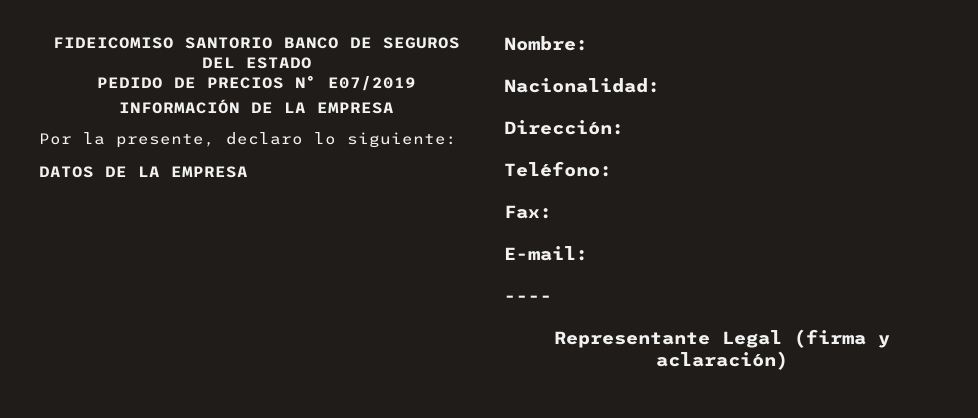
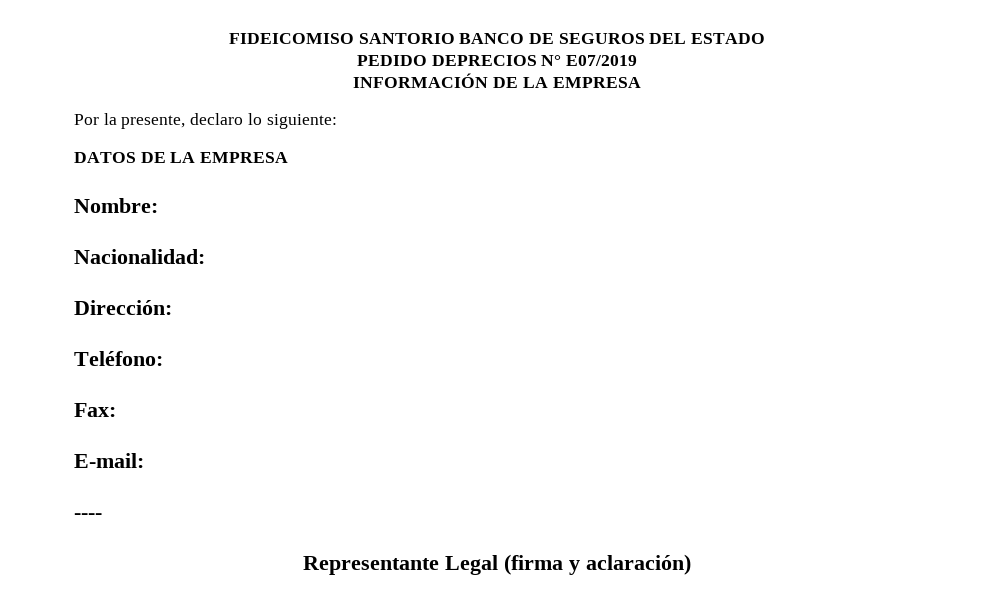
[174,77,284,89] DE PRECIOS -> [431,55,537,66] DEPRECIOS

